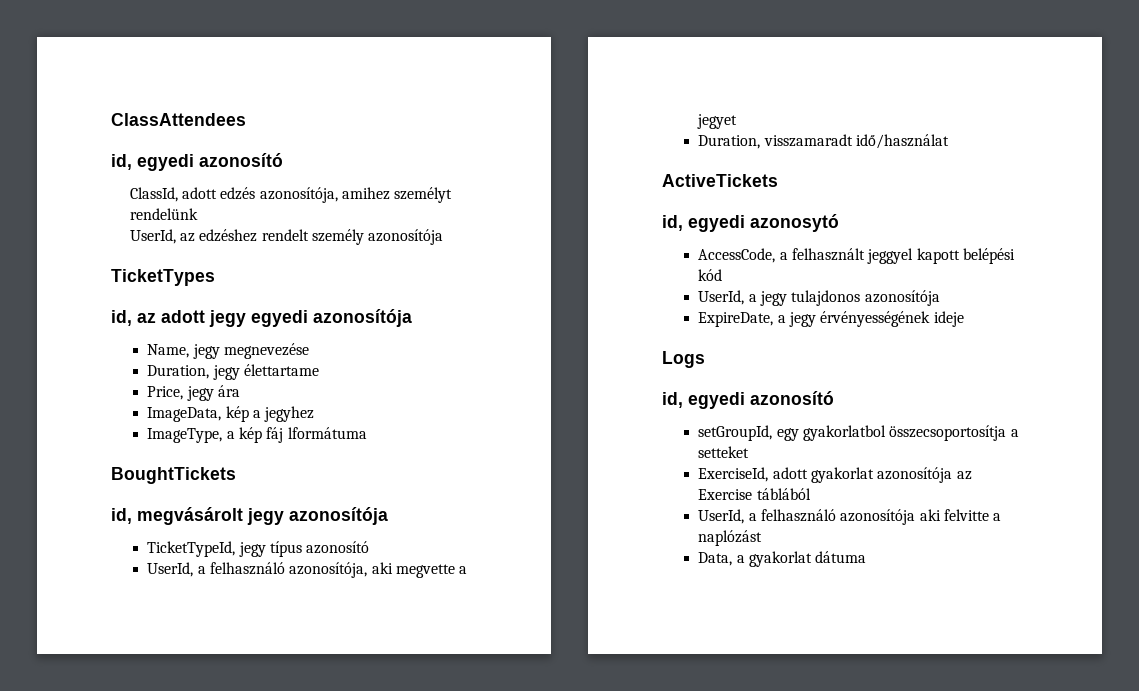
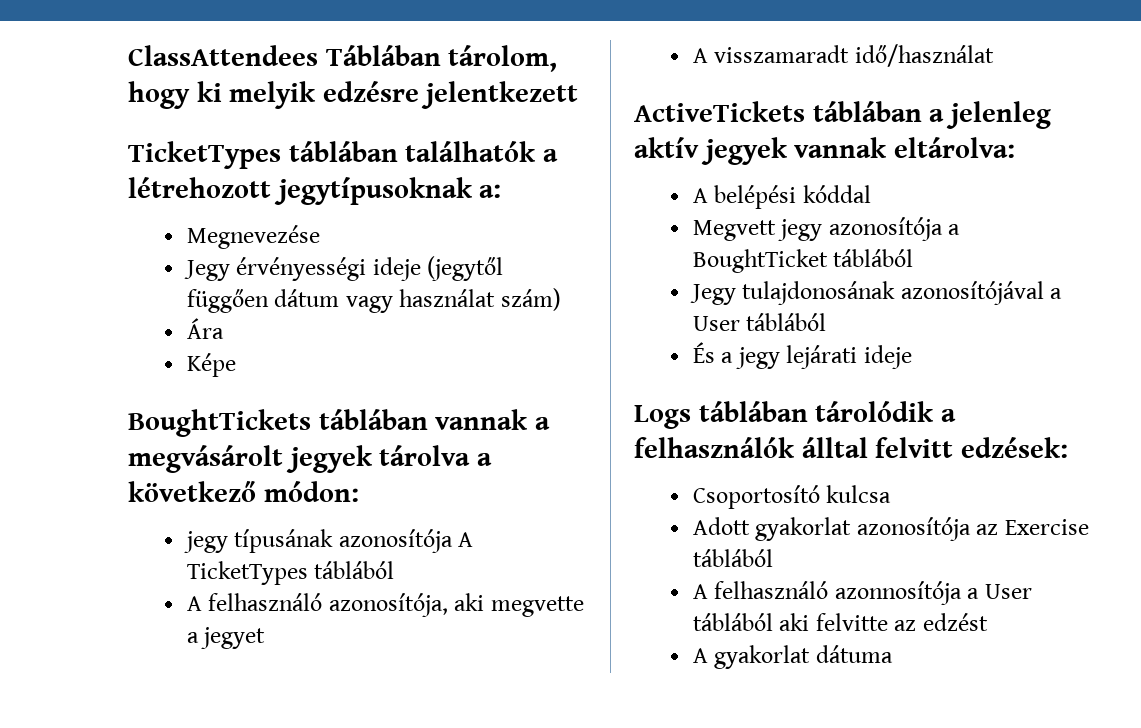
[111,153,283,171] [129,187,453,203] [129,208,198,220] [129,229,444,245] [111,269,215,286] [111,309,412,327] [147,343,310,359] [147,364,320,380] [147,385,241,401] [147,406,315,422] [147,427,367,443] [111,467,236,484] [111,507,388,525] [147,541,370,557] [147,562,206,577] // id, egyedi azonosító // ClassId, adott edzés azonosítója, amihez személyt rendelünk // UserId, az edzéshez rendelt személy azonosítója // TicketTypes // id, az adott jegy egyedi azonosítója // Name, jegy megnevezése // Duration, jegy élettartame // Price, jegy ára // ImageData, kép a jegyhez // ImageType, a kép fáj lformátuma // BoughtTickets // id, megvásárolt jegy azonosítója // TicketTypeId, jegy típus azonosító // UserId, a -> [325,45,558,72] [128,81,579,109] [128,141,558,169] [128,177,502,205] [186,225,320,249] [183,256,504,281] [186,288,561,313] [186,318,224,339] [186,353,236,377] [128,409,550,437] [128,445,492,473] [128,481,359,502] [183,529,474,553] [186,561,395,585] [186,596,202,611] Táblában tárolom, hogy ki melyik edzésre jelentkezett // TicketTypes táblában találhatók a létrehozott jegytípusoknak a: // Megnevezése // Jegy érvényességi ideje (jegytől függően dátum vagy használat szám) // Ára // Képe // BoughtTickets táblában vannak a megvásárolt jegyek tárolva a következő módon: // jegy típusának azonosítója A TicketTypes táblából // A
[698,135,761,149] Duration, -> [692,48,708,63] A
[662,214,839,232] [698,248,1016,264] [698,269,723,281] [698,290,940,306] [698,311,964,327] [662,351,705,368] [662,391,834,409] [698,425,1019,441] [698,446,750,458] [698,467,808,482] // id, egyedi azonosytó // AccessCode, a felhasznált jeggyel kapott belépési kód // UserId, a jegy tulajdonos azonosítója // ExpireDate, a jegy érvényességének ideje // Logs // id, egyedi azonosító // setGroupId, egy gyakorlatbol összecsoportosítja a setteket // ExerciseId, adott -> [812,101,1051,129] [634,137,1015,165] [692,185,871,209] [692,217,961,241] [692,249,914,273] [689,281,1063,305] [692,313,827,331] [692,342,912,369] [634,401,956,429] [634,437,1068,458] [692,485,892,509] [692,517,750,535] táblában a jelenleg aktív jegyek vannak eltárolva: // A belépési kóddal // Megvett jegy azonosítója a BoughtTicket táblából // Jegy tulajdonosának azonosítójával a User táblából // És a jegy lejárati ideje // Logs táblában tárolódik a felhasználók álltal felvitt edzések: // Csoportosító kulcsa // Adott
[698,509,1002,525] [698,530,763,546] [698,552,745,566] UserId, a felhasználó azonosítója aki felvitte a naplózást // Data, a -> [692,581,1032,605] [692,613,988,631] [692,648,708,663] A felhasználó azonnosítója a User táblából aki felvitte az edzést // A

